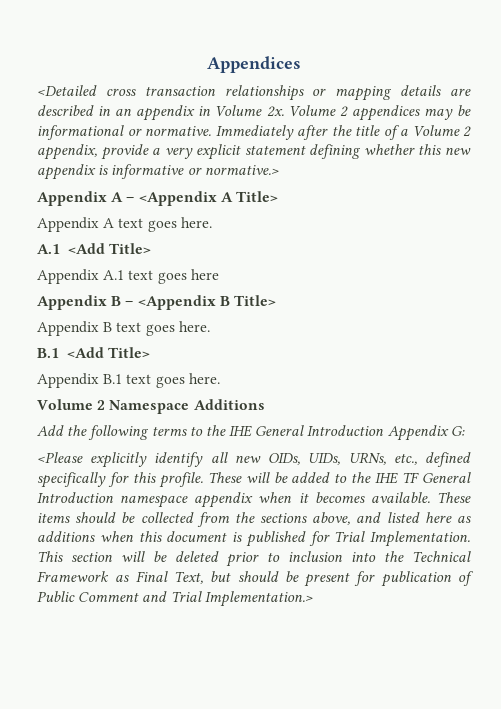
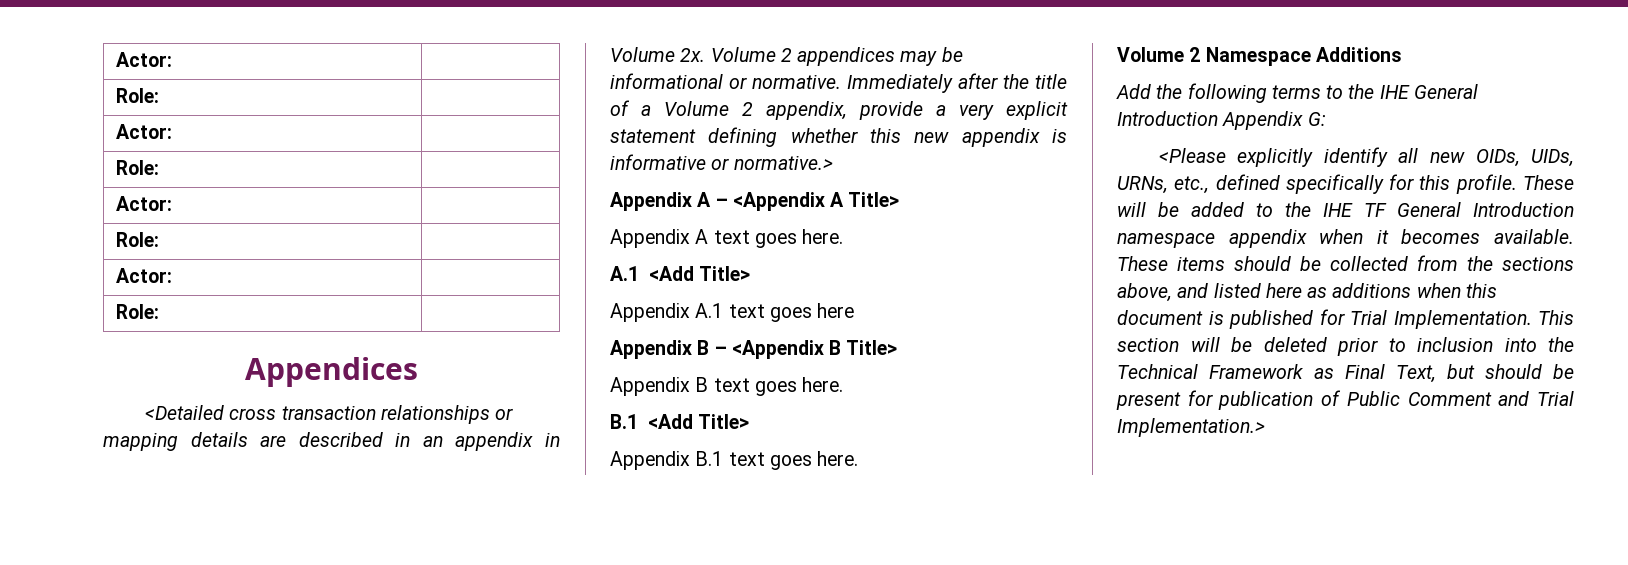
(206, 64) none -> [115,52,172,67] [115,88,159,103] [115,124,172,139] [115,160,159,175] [115,196,172,211] [115,232,159,247] [115,268,172,283] [115,304,159,319] Actor: | // Role: | // Actor: | // Role: | // Actor: | // Role: | // Actor: | // Role: | //

